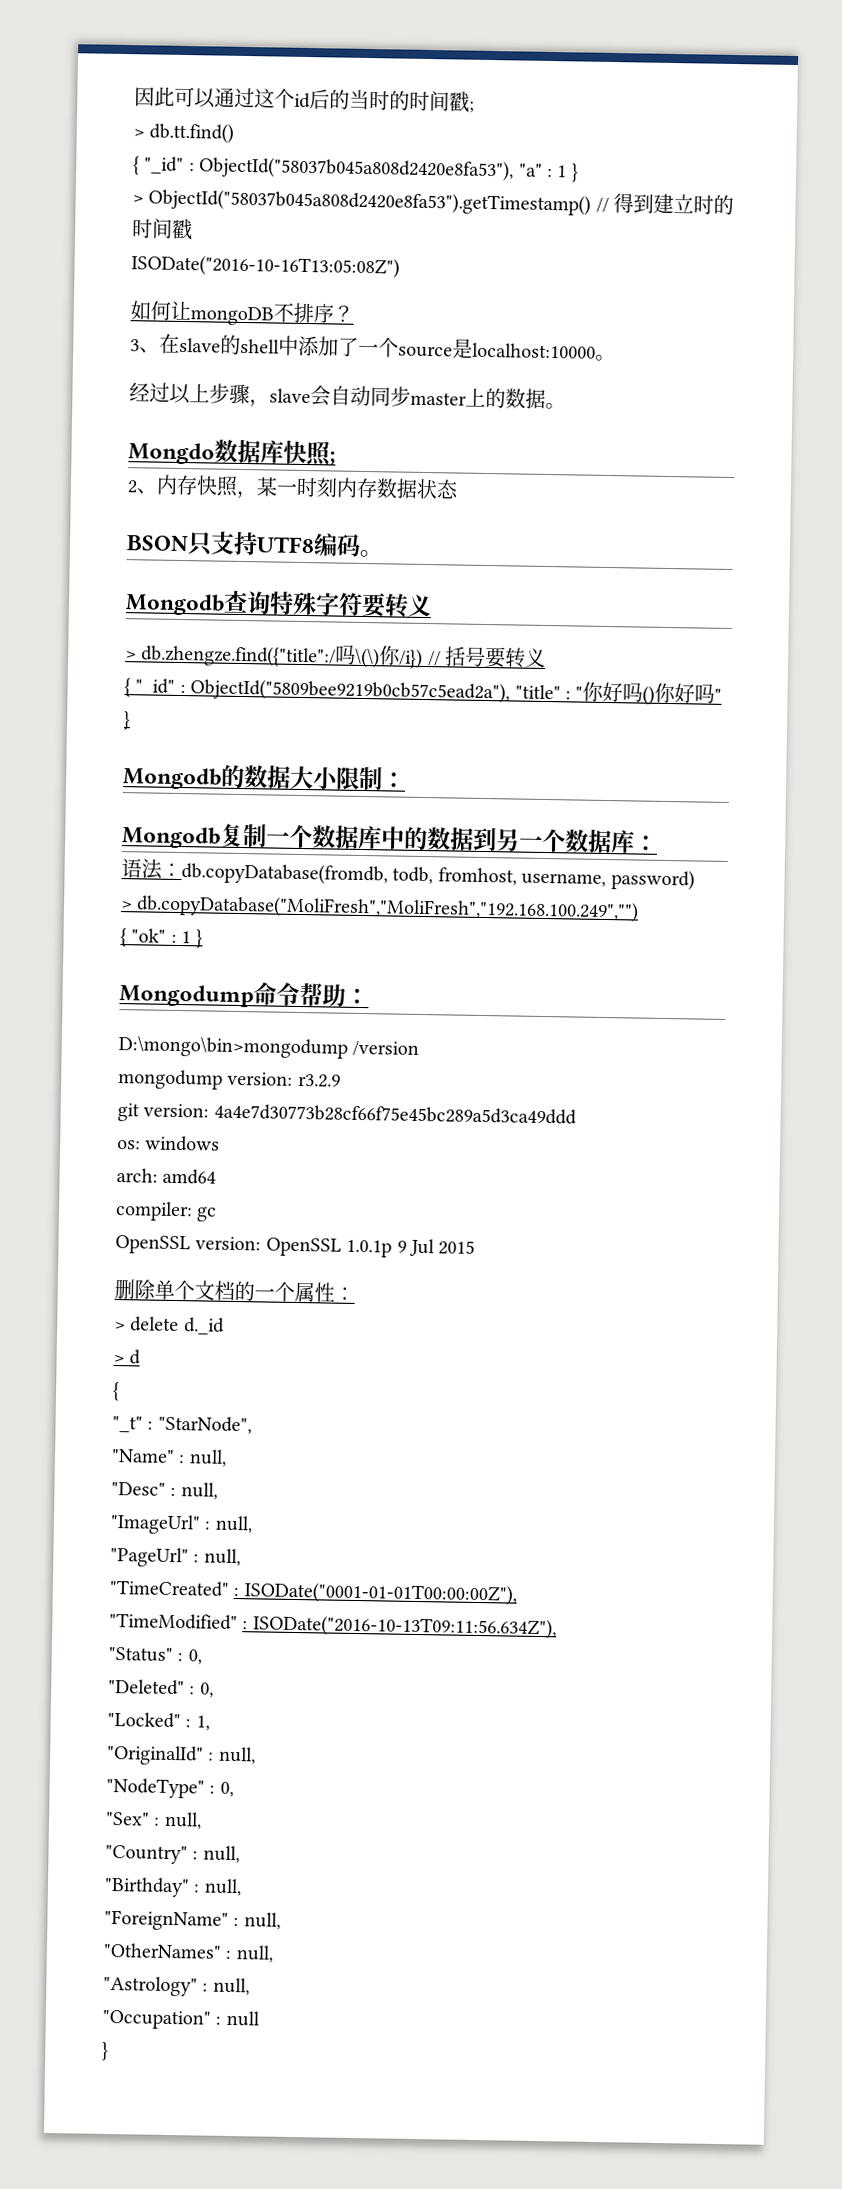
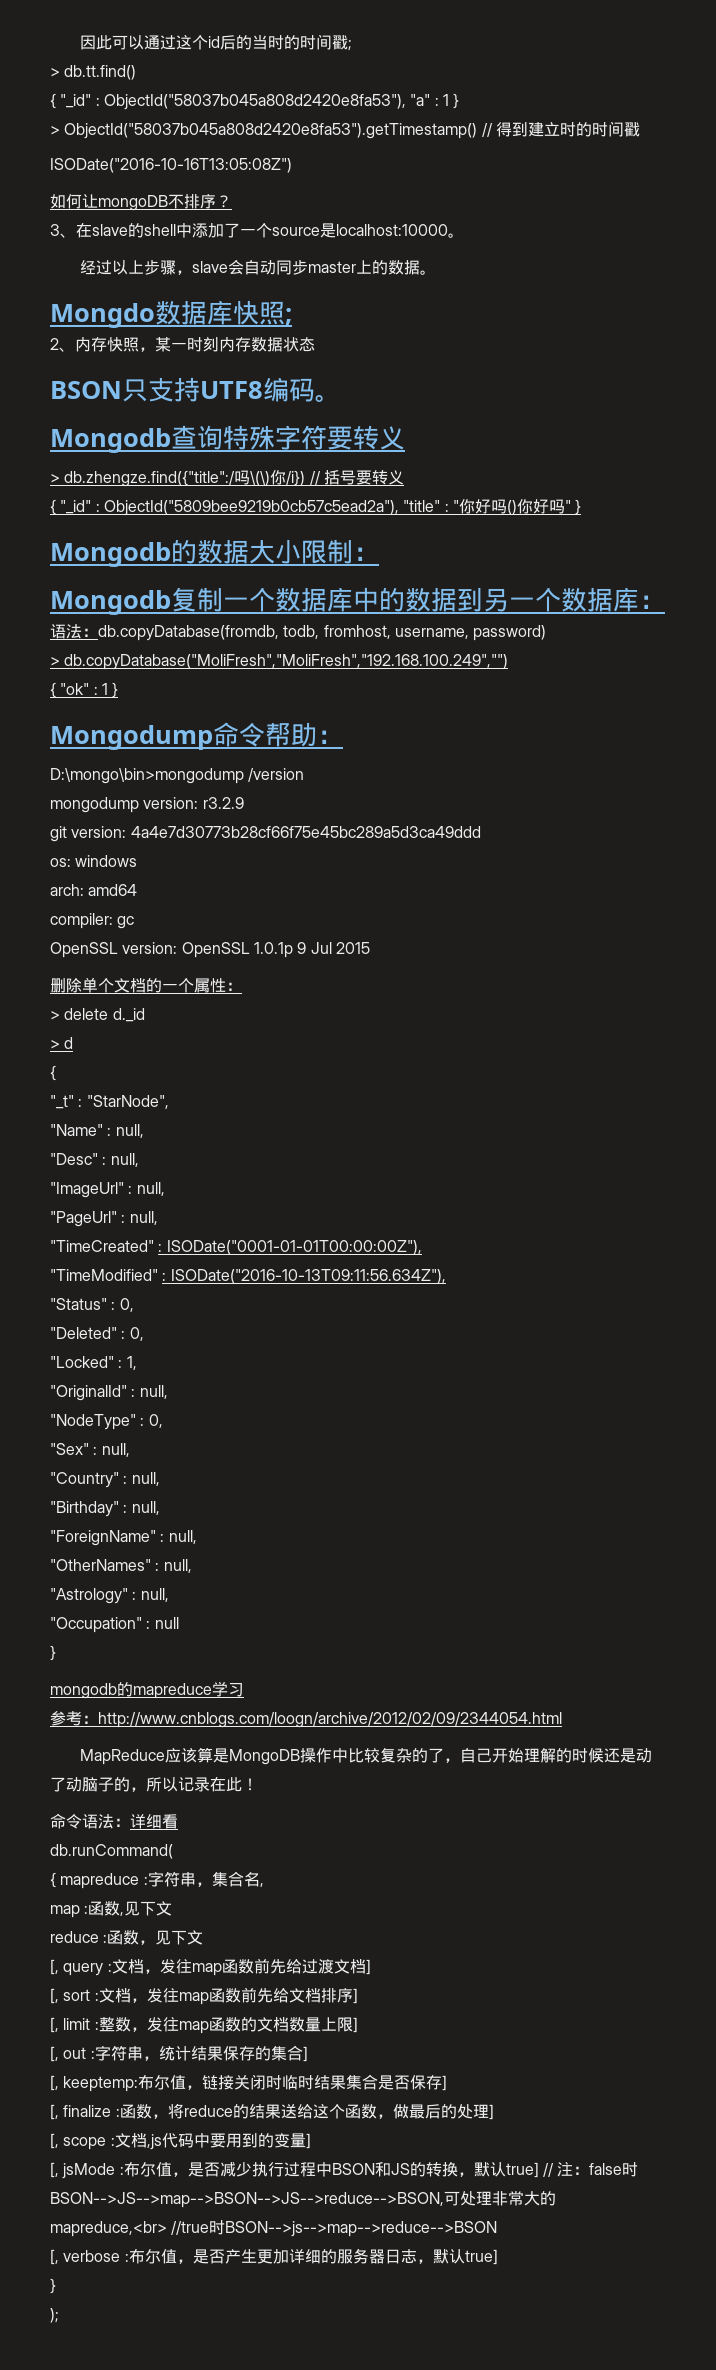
(109, 2051) none -> [50,1681,244,1699] [50,1711,562,1728] [80,1747,653,1765] [50,1777,258,1792] [50,1813,178,1829] [50,1844,173,1859] [50,1871,264,1889] [50,1901,173,1918] [50,1930,204,1945] [50,1958,371,1976] [50,1987,358,2005] [50,2017,358,2034] [50,2045,308,2062] [50,2074,448,2092] [50,2103,494,2120] [50,2133,311,2150] [50,2161,639,2179] [50,2191,556,2208] [50,2220,498,2237] [50,2248,498,2265] [50,2278,56,2294] [50,2308,59,2323] // mongodb的mapreduce学习 // 参考：http://www.cnblogs.com/loogn/archive/2012/02/09/2344054.html // MapReduce应该算是MongoDB操作中比较复杂的了，自己开始理解的时候还是动了动脑子的，所以记录在此！ // 命令语法：详细看 // db.runCommand( // { mapreduce :字符串，集合名, // map :函数,见下文 // reduce :函数，见下文 // [, query :文档，发往map函数前先给过渡文档] // [, sort :文档，发往map函数前先给文档排序] // [, limit :整数，发往map函数的文档数量上限] // [, out :字符串，统计结果保存的集合] // [, keeptemp:布尔值，链接关闭时临时结果集合是否保存] // [, finalize :函数，将reduce的结果送给这个函数，做最后的处理] // [, scope :文档,js代码中要用到的变量] // [, jsMode :布尔值，是否减少执行过程中BSON和JS的转换，默认true] // 注：false时BSON-->JS-->map-->BSON-->JS-->reduce-->BSON,可处理非常大的mapreduce,<br> //true时BSON-->js-->map-->reduce-->BSON // [, verbose :布尔值，是否产生更加详细的服务器日志，默认true] // } // );

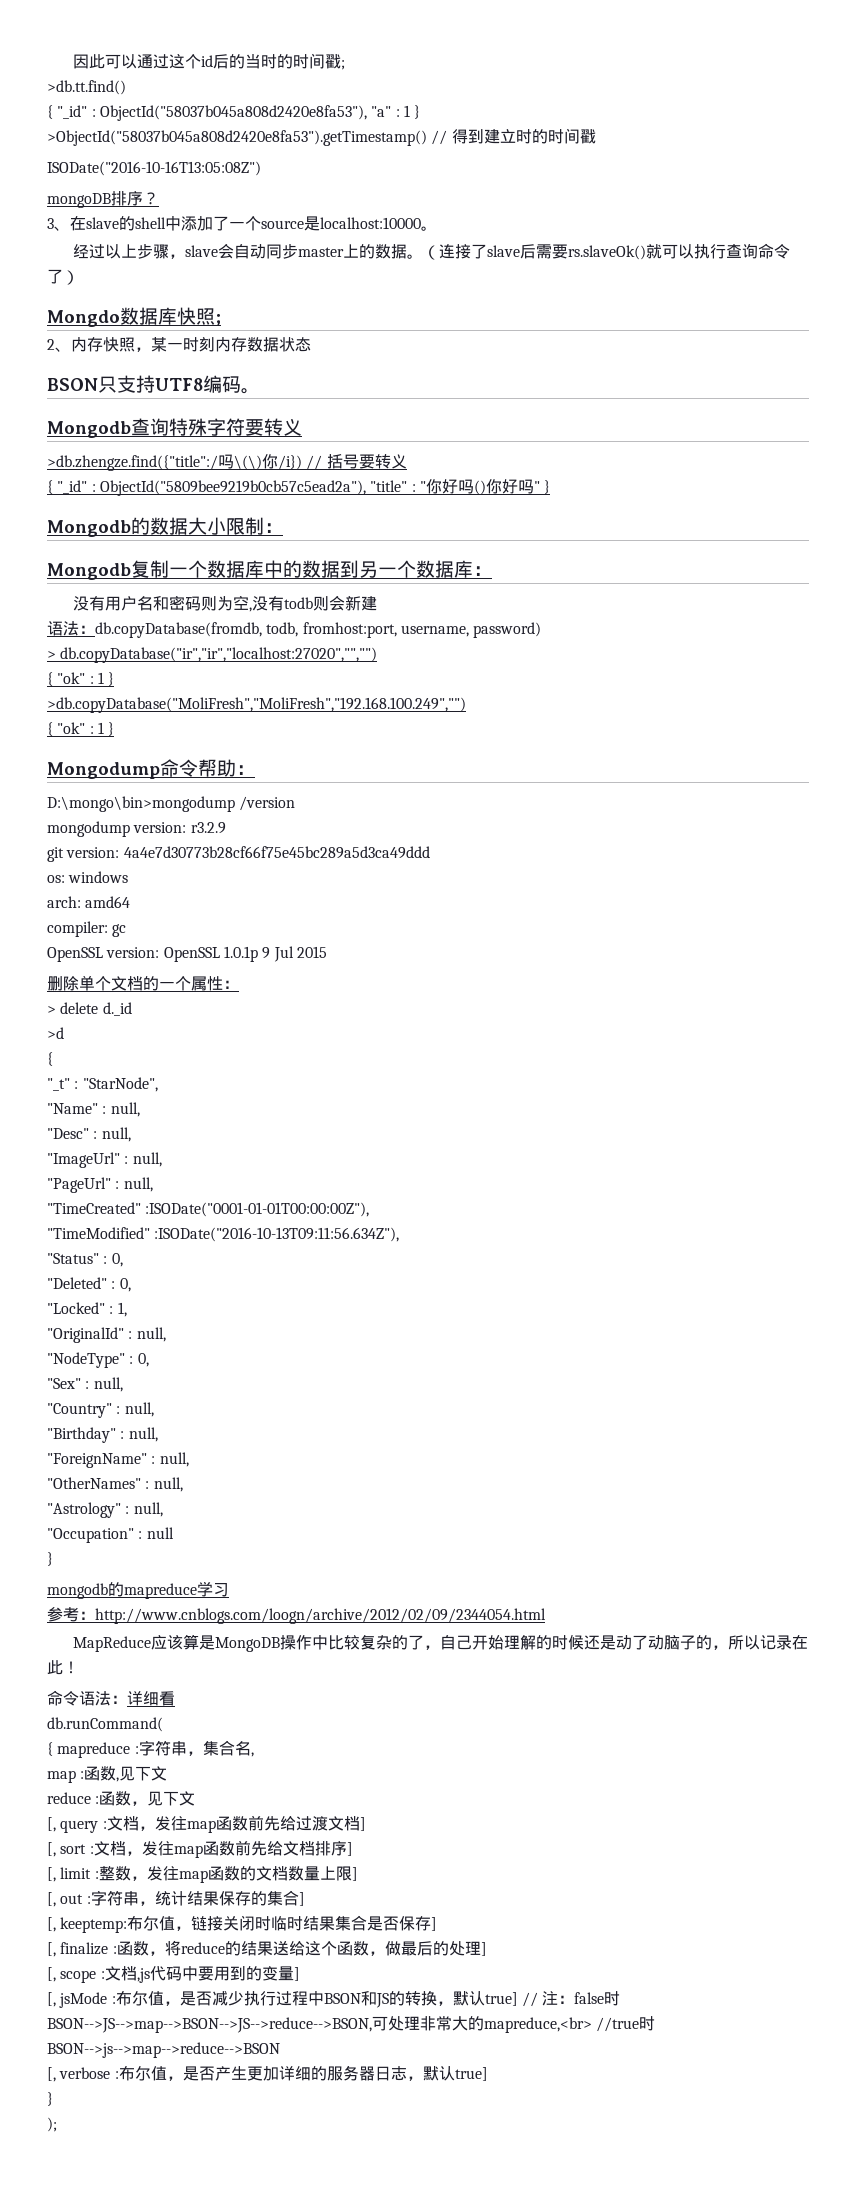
[50,65,137,80] > db.tt.find() -> [47,80,126,95] >db.tt.find()
[50,123,478,139] > ObjectId("58037b045a808d2420e8fa53").getTimestamp() -> [47,130,427,146] >ObjectId("58037b045a808d2420e8fa53").getTimestamp()
[50,194,184,211] 如何让mongoDB不 -> [47,193,111,208] mongoDB
(437, 272) none -> [423,243,791,260] [47,269,79,285] （连接了slave后需要rs.slaveOk()就可以执行查询命令了）
[50,470,236,487] > db.zhengze.find({"title":/ -> [47,455,218,471] >db.zhengze.find({"title":/
(665, 602) none -> [73,595,378,612] // 没有用户名和密码则为空,没有todb则会新建
[323,625,391,639] fromhost, -> [302,622,397,638] fromhost:port,
[64,654,509,670] db.copyDatabase("MoliFresh","MoliFresh","192.168.100.249","") -> [60,647,378,663] [47,672,115,686] [47,697,466,713] db.copyDatabase("ir","ir","localhost:27020","","") // { "ok" : 1 } // >db.copyDatabase("MoliFresh","MoliFresh","192.168.100.249","")
[50,1037,74,1049] > d -> [47,1027,64,1039] >d
[158,1240,422,1255] : ISODate("0001-01-01T00:00:00Z"), -> [145,1202,370,1217] :ISODate("0001-01-01T00:00:00Z"),
[162,1269,446,1284] : ISODate("2016-10-13T09:11:56.634Z"), -> [154,1227,400,1242] :ISODate("2016-10-13T09:11:56.634Z"),

